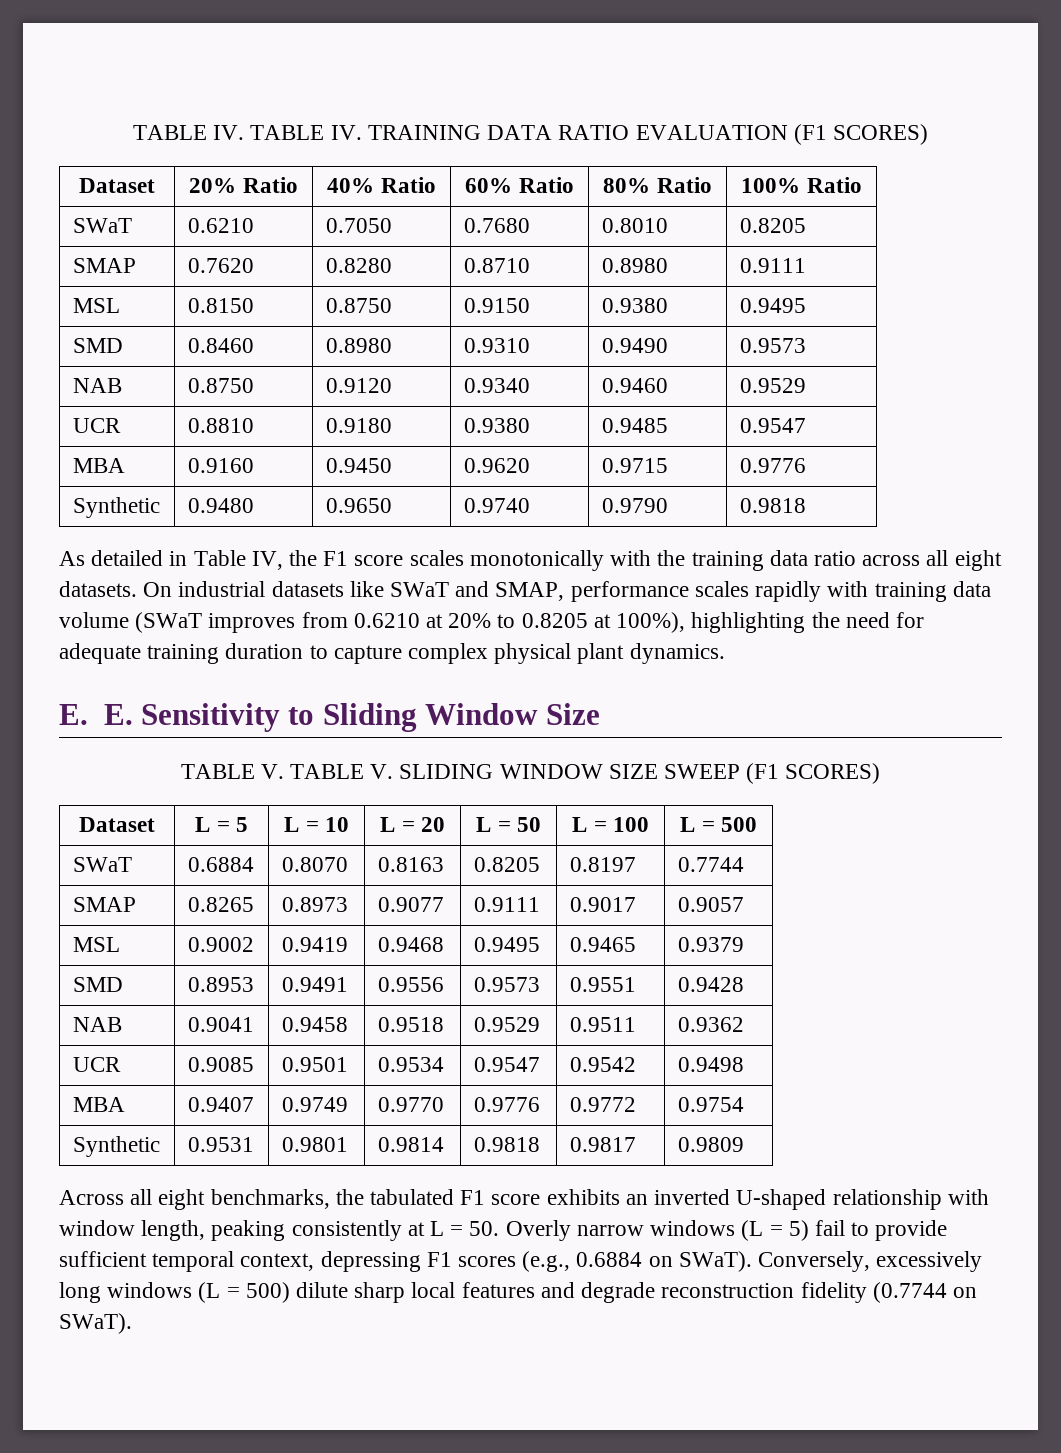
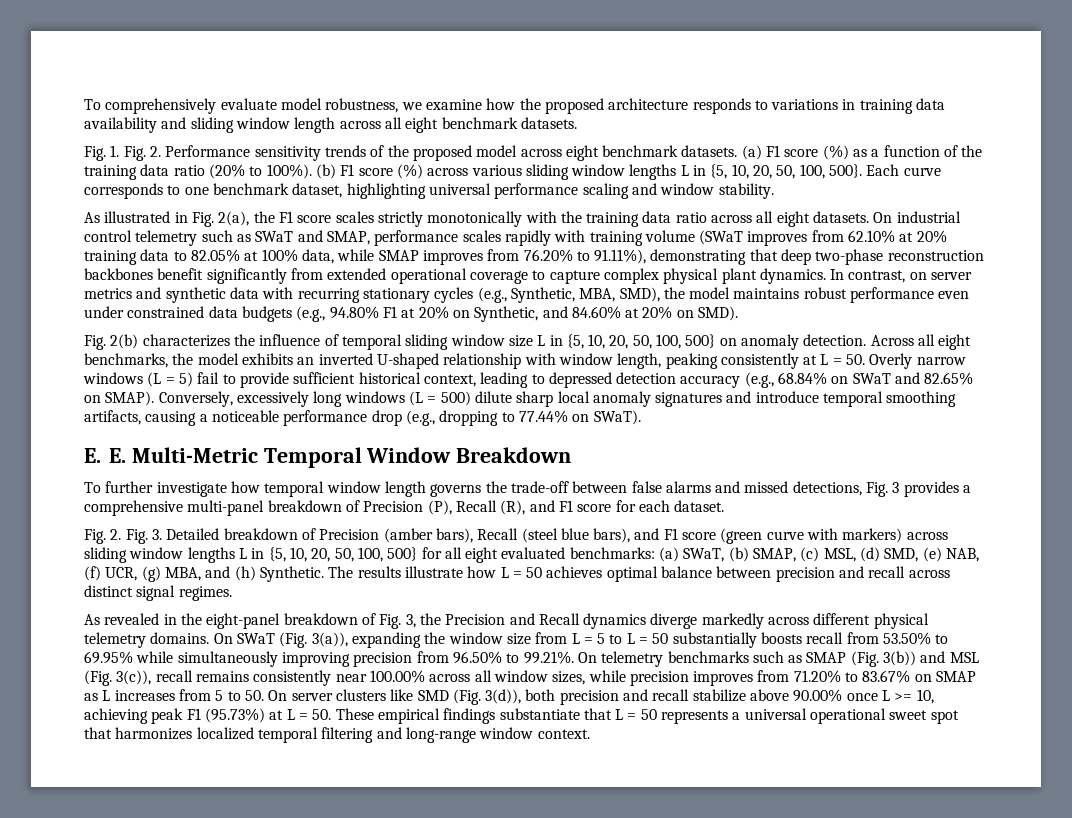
[133,124,928,145] [79,178,155,193] [189,177,298,193] [327,177,436,193] [465,177,574,193] [603,177,712,193] [741,177,862,193] [72,218,132,233] [187,218,254,233] [325,218,392,233] [463,218,530,233] [601,218,668,233] [739,218,806,233] [72,258,136,273] [187,258,254,273] [325,258,392,273] [463,258,530,273] [601,258,668,273] [739,258,806,273] [72,298,120,313] [187,298,254,313] [325,298,392,313] [463,298,530,313] [601,298,668,313] [739,298,806,313] [72,338,123,353] [187,338,254,353] [325,338,392,353] [463,338,530,353] [601,338,668,353] [739,338,806,353] [72,378,122,393] [187,378,254,393] [325,378,392,393] [463,378,530,393] [601,378,668,393] [739,378,806,393] [72,418,121,433] [187,418,254,433] [325,418,392,433] [463,418,530,433] [601,418,668,433] [739,418,806,433] [72,458,125,473] [187,458,254,473] [325,458,392,473] [463,458,530,473] [601,458,668,473] [739,458,806,473] [72,497,160,518] [187,498,254,513] [325,498,392,513] [463,498,530,513] [601,498,668,513] [739,498,806,513] [59,550,283,570] TABLE IV. TABLE IV. TRAINING DATA RATIO EVALUATION (F1 SCORES) // Dataset | 20% Ratio | 40% Ratio | 60% Ratio | 80% Ratio | 100% Ratio // SWaT | 0.6210 | 0.7050 | 0.7680 | 0.8010 | 0.8205 // SMAP | 0.7620 | 0.8280 | 0.8710 | 0.8980 | 0.9111 // MSL | 0.8150 | 0.8750 | 0.9150 | 0.9380 | 0.9495 // SMD | 0.8460 | 0.8980 | 0.9310 | 0.9490 | 0.9573 // NAB | 0.8750 | 0.9120 | 0.9340 | 0.9460 | 0.9529 // UCR | 0.8810 | 0.9180 | 0.9380 | 0.9485 | 0.9547 // MBA | 0.9160 | 0.9450 | 0.9620 | 0.9715 | 0.9776 // Synthetic | 0.9480 | 0.9650 | 0.9740 | 0.9790 | 0.9818 // As detailed in Table IV, -> [84,98,946,114] [84,117,577,133] [84,145,983,161] [84,164,941,180] [84,183,774,199] [84,211,250,227] To comprehensively evaluate model robustness, we examine how the proposed architecture responds to variations in training data availability and sliding window length across all eight benchmark datasets. // Fig. 1. Fig. 2. Performance sensitivity trends of the proposed model across eight benchmark datasets. (a) F1 score (%) as a function of the training data ratio (20% to 100%). (b) F1 score (%) across various sliding window lengths L in {5, 10, 20, 50, 100, 500}. Each curve corresponds to one benchmark dataset, highlighting universal performance scaling and window stability. // As illustrated in Fig. 2(a),
(464, 558) none -> [377,211,423,227] strictly
[271,581,384,597] datasets like -> [84,230,251,246] control telemetry such as
[952,581,991,597] data -> (643, 238) none
[353,612,924,633] [59,643,304,664] 0.6210 at 20% to 0.8205 at 100%), highlighting the need for adequate training duration -> [848,230,947,243] [84,249,984,265] [84,268,528,284] 62.10% at 20% training data to 82.05% at 100% data, while SMAP improves from 76.20% to 91.11%), demonstrating that deep two-phase reconstruction backbones benefit significantly from extended operational coverage
[59,703,600,732] [180,763,881,784] [79,817,155,832] [195,817,248,832] [284,817,349,832] [380,817,445,832] [476,817,541,832] [572,817,649,832] [680,817,757,832] [72,857,132,872] [187,857,254,872] [281,857,348,872] [377,857,444,872] [473,857,540,872] [569,857,636,872] [677,857,744,872] [72,897,136,912] [187,897,254,912] [281,897,348,912] [377,897,444,912] [473,897,540,912] [569,897,636,912] [677,897,744,912] [72,937,120,952] [187,937,254,952] [281,937,348,952] [377,937,444,952] [473,937,540,952] [569,937,636,952] [677,937,744,952] [72,977,123,992] [187,977,254,992] [281,977,348,992] [377,977,444,992] [473,977,540,992] [569,977,636,992] [677,977,744,992] [72,1017,122,1032] [187,1017,254,1032] [281,1017,348,1032] [377,1017,444,1032] [473,1017,540,1032] [569,1017,636,1032] [677,1017,744,1032] [72,1057,121,1072] [187,1057,254,1072] [281,1057,348,1072] [377,1057,444,1072] [473,1057,540,1072] [569,1057,636,1072] [677,1057,744,1072] [72,1097,125,1112] [187,1097,254,1112] [281,1097,348,1112] [377,1097,444,1112] [473,1097,540,1112] [569,1097,636,1112] [677,1097,744,1112] [72,1136,160,1157] [187,1137,254,1152] [281,1137,348,1152] [377,1137,444,1152] [473,1137,540,1152] [569,1137,636,1152] [677,1137,744,1152] // E. E. Sensitivity to Sliding Window Size // TABLE V. TABLE V. SLIDING WINDOW SIZE SWEEP (F1 SCORES) // Dataset | L = 5 | L = 10 | L = 20 | L = 50 | L = 100 | L = 500 // SWaT | 0.6884 | 0.8070 | 0.8163 | 0.8205 | 0.8197 | 0.7744 // SMAP | 0.8265 | 0.8973 | 0.9077 | 0.9111 | 0.9017 | 0.9057 // MSL | 0.9002 | 0.9419 | 0.9468 | 0.9495 | 0.9465 | 0.9379 // SMD | 0.8953 | 0.9491 | 0.9556 | 0.9573 | 0.9551 | 0.9428 // NAB | 0.9041 | 0.9458 | 0.9518 | 0.9529 | 0.9511 | 0.9362 // UCR | 0.9085 | 0.9501 | 0.9534 | 0.9547 | 0.9542 | 0.9498 // MBA | 0.9407 | 0.9749 | 0.9770 | 0.9776 | 0.9772 | 0.9754 // Synthetic | 0.9531 | 0.9801 | 0.9814 | 0.9818 | 0.9817 | 0.9809 // -> [830,269,973,283] [84,287,970,303] [84,306,739,322] [84,334,867,350] In contrast, on server metrics and synthetic data with recurring stationary cycles (e.g., Synthetic, MBA, SMD), the model maintains robust performance even under constrained data budgets (e.g., 94.80% F1 at 20% on Synthetic, and 84.60% at 20% on SMD). // Fig. 2(b) characterizes the influence of temporal sliding window size L in {5, 10, 20, 50, 100, 500} on anomaly detection.
[370,1189,541,1205] tabulated F1 score -> [197,353,239,365] model
[152,1251,752,1272] temporal context, depressing F1 scores (e.g., 0.6884 on SWaT). -> [358,372,974,388] [84,391,155,406] historical context, leading to depressed detection accuracy (e.g., 68.84% on SWaT and 82.65% on SMAP).
[461,1282,977,1303] [59,1313,132,1334] features and degrade reconstruction fidelity (0.7744 on SWaT). -> [592,391,957,407] [84,410,641,426] [84,447,572,468] [84,481,972,497] [84,500,725,516] [84,528,948,544] [84,547,980,563] [84,566,950,582] [84,585,232,601] [84,613,929,629] [84,632,949,648] [84,651,979,667] [84,670,977,686] [84,689,934,705] [84,708,959,724] [84,727,590,743] anomaly signatures and introduce temporal smoothing artifacts, causing a noticeable performance drop (e.g., dropping to 77.44% on SWaT). // E. E. Multi-Metric Temporal Window Breakdown // To further investigate how temporal window length governs the trade-off between false alarms and missed detections, Fig. 3 provides a comprehensive multi-panel breakdown of Precision (P), Recall (R), and F1 score for each dataset. // Fig. 2. Fig. 3. Detailed breakdown of Precision (amber bars), Recall (steel blue bars), and F1 score (green curve with markers) across sliding window lengths L in {5, 10, 20, 50, 100, 500} for all eight evaluated benchmarks: (a) SWaT, (b) SMAP, (c) MSL, (d) SMD, (e) NAB, (f) UCR, (g) MBA, and (h) Synthetic. The results illustrate how L = 50 achieves optimal balance between precision and recall across distinct signal regimes. // As revealed in the eight-panel breakdown of Fig. 3, the Precision and Recall dynamics diverge markedly across different physical telemetry domains. On SWaT (Fig. 3(a)), expanding the window size from L = 5 to L = 50 substantially boosts recall from 53.50% to 69.95% while simultaneously improving precision from 96.50% to 99.21%. On telemetry benchmarks such as SMAP (Fig. 3(b)) and MSL (Fig. 3(c)), recall remains consistently near 100.00% across all window sizes, while precision improves from 71.20% to 83.67% on SMAP as L increases from 5 to 50. On server clusters like SMD (Fig. 3(d)), both precision and recall stabilize above 90.00% once L >= 10, achieving peak F1 (95.73%) at L = 50. These empirical findings substantiate that L = 50 represents a universal operational sweet spot that harmonizes localized temporal filtering and long-range window context.

